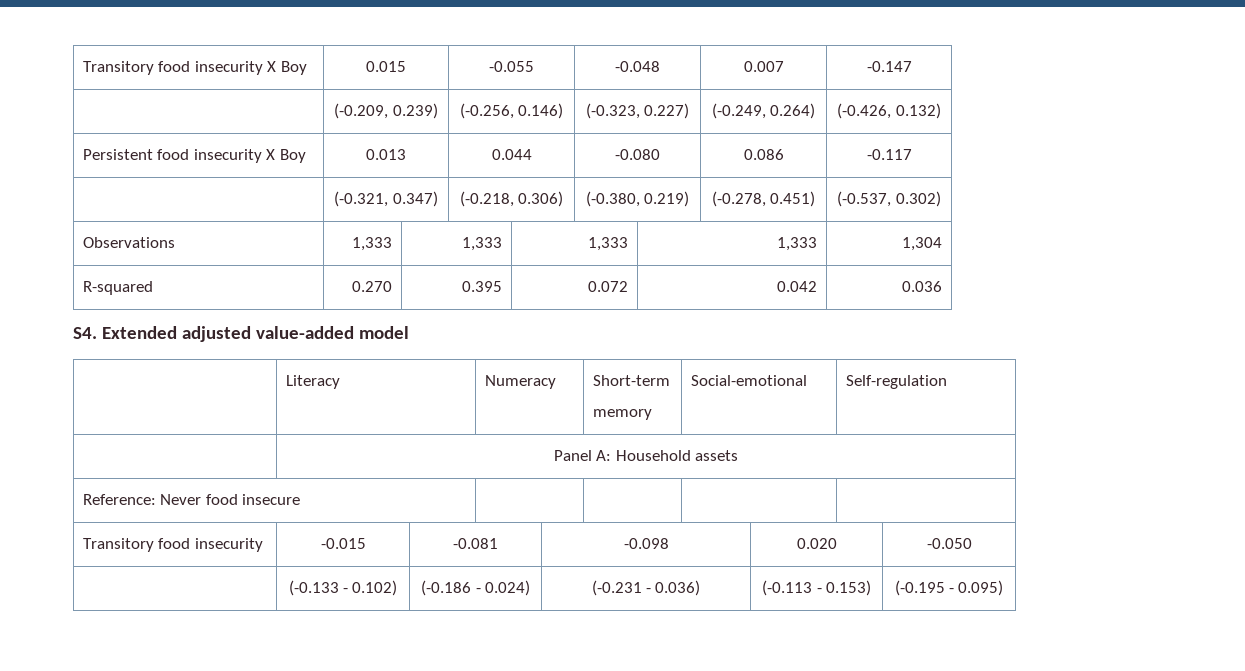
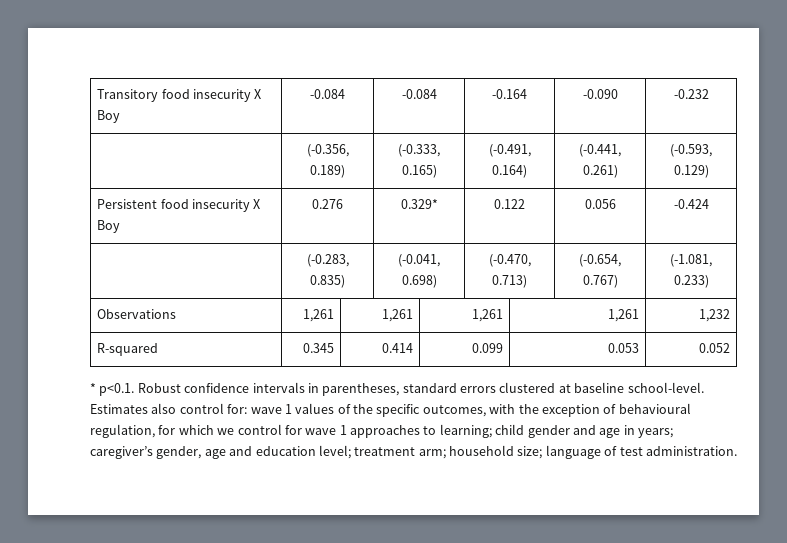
[366,61,406,72] [489,61,534,72] [615,61,660,72] [743,61,784,72] [866,61,912,72] [334,103,438,119] [459,103,564,119] [585,103,690,119] [711,103,816,119] [837,103,941,119] 0.015 | -0.055 | -0.048 | 0.007 | -0.147 // | (-0.209, 0.239) | (-0.256, 0.146) | (-0.323, 0.227) | (-0.249, 0.264) | (-0.426, 0.132) -> [310,89,345,99] [401,89,437,99] [492,89,527,99] [582,89,618,99] [673,89,709,99] [306,144,349,157] [310,165,345,178] [398,144,440,157] [401,165,437,178] [488,144,531,157] [492,165,527,178] [579,144,621,157] [582,165,618,178] [670,144,712,157] [673,165,709,178] -0.084 | -0.084 | -0.164 | -0.090 | -0.232 // | (-0.356, 0.189) | (-0.333, 0.165) | (-0.491, 0.164) | (-0.441, 0.261) | (-0.593, 0.129)
[366,149,406,160] [491,149,532,160] [615,149,660,160] [743,149,784,160] [866,149,912,160] [334,191,438,207] [459,191,564,207] [585,191,690,207] [711,191,816,207] [837,191,941,207] [83,237,176,248] [351,237,392,251] [461,237,502,251] [587,237,628,251] [776,237,817,251] [901,237,942,251] [83,281,154,295] [351,281,392,292] [461,281,502,292] [587,281,628,292] [776,281,817,292] [901,281,942,292] [73,326,409,342] [286,375,341,389] [485,375,557,389] [593,375,671,386] [593,409,653,420] [691,375,808,386] [846,375,948,389] [553,450,739,461] [83,494,301,505] [83,538,263,552] [320,538,366,549] [453,538,498,549] [623,538,669,549] [796,538,837,549] [926,538,972,549] [288,580,398,596] [421,580,530,596] [591,580,701,596] [762,580,871,596] [894,580,1004,596] 0.013 | 0.044 | -0.080 | 0.086 | -0.117 // | (-0.321, 0.347) | (-0.218, 0.306) | (-0.380, 0.219) | (-0.278, 0.451) | (-0.537, 0.302) // Observations | 1,333 | 1,333 | 1,333 | 1,333 | 1,304 // R-squared | 0.270 | 0.395 | 0.072 | 0.042 | 0.036 // S4. Extended adjusted value-added model // | Literacy | Numeracy | Short-term // memory | Social-emotional | Self-regulation // | Panel A: Household assets // Reference: Never food insecure | | | | // Transitory food insecurity | -0.015 | -0.081 | -0.098 | 0.020 | -0.050 // | (-0.133 - 0.102) | (-0.186 - 0.024) | (-0.231 - 0.036) | (-0.113 - 0.153) | (-0.195 - 0.095) -> [312,199,343,209] [400,199,438,209] [494,199,525,209] [584,199,616,209] [673,199,709,209] [306,254,349,267] [310,275,345,288] [398,254,440,267] [401,275,437,288] [488,254,531,267] [492,275,527,288] [579,254,621,267] [582,275,618,288] [670,254,712,267] [673,275,709,288] [97,309,177,319] [302,309,334,322] [381,309,413,322] [471,309,503,322] [607,309,639,322] [698,309,730,322] [97,343,159,356] [302,343,334,353] [381,343,413,353] [471,343,503,353] [607,343,639,353] [698,343,730,353] [90,382,704,396] [90,403,691,417] [90,424,673,438] [90,445,737,459] 0.276 | 0.329* | 0.122 | 0.056 | -0.424 // | (-0.283, 0.835) | (-0.041, 0.698) | (-0.470, 0.713) | (-0.654, 0.767) | (-1.081, 0.233) // Observations | 1,261 | 1,261 | 1,261 | 1,261 | 1,232 // R-squared | 0.345 | 0.414 | 0.099 | 0.053 | 0.052 // * p<0.1. Robust confidence intervals in parentheses, standard errors clustered at baseline school-level. Estimates also control for: wave 1 values of the specific outcomes, with the exception of behavioural regulation, for which we control for wave 1 approaches to learning; child gender and age in years; caregiver’s gender, age and education level; treatment arm; household size; language of test administration.

